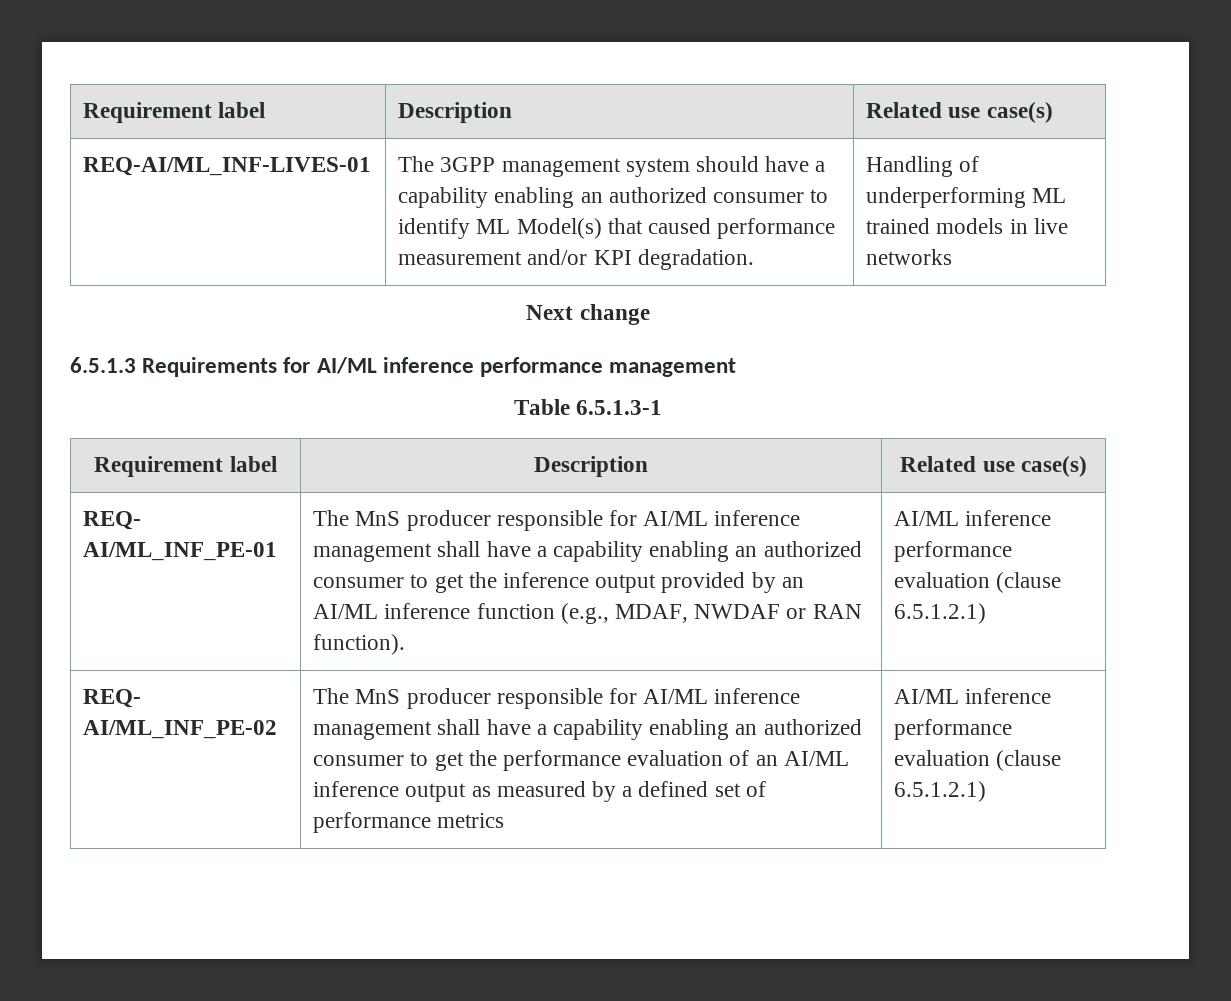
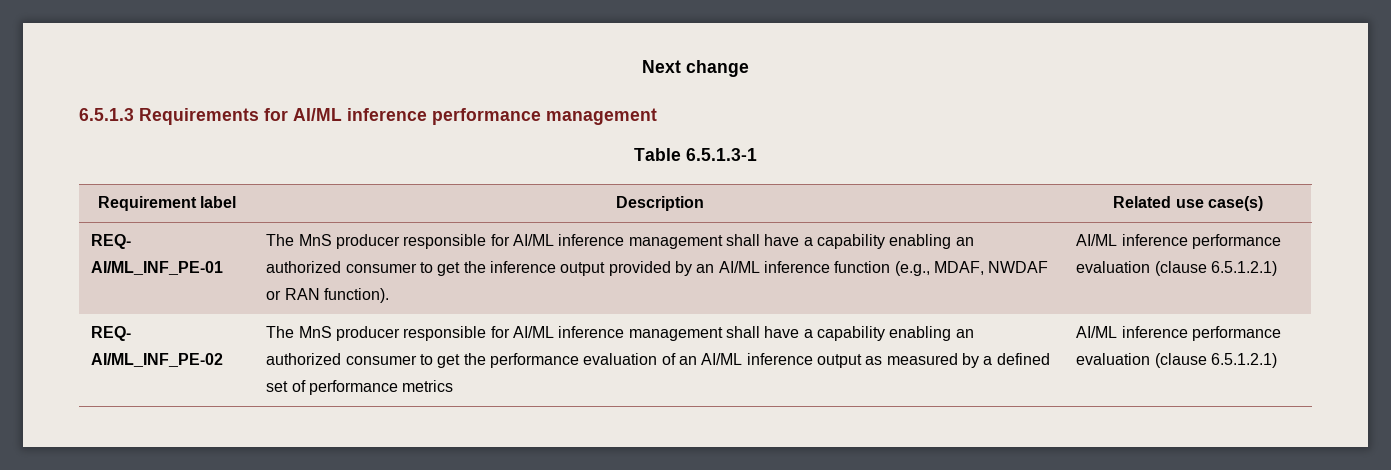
[83,102,266,123] [398,102,513,123] [866,102,1053,123] [83,157,372,176] [398,156,826,177] [398,187,829,208] [398,218,836,239] [398,249,754,270] [866,156,980,177] [866,187,1067,208] [866,218,1068,234] [866,249,953,265] Requirement label | Description | Related use case(s) // REQ-AI/ML_INF-LIVES-01 | The 3GPP management system should have a capability enabling an authorized consumer to identify ML Model(s) that caused performance measurement and/or KPI degradation. | Handling of underperforming ML trained models in live networks // -> (642, 66) none

